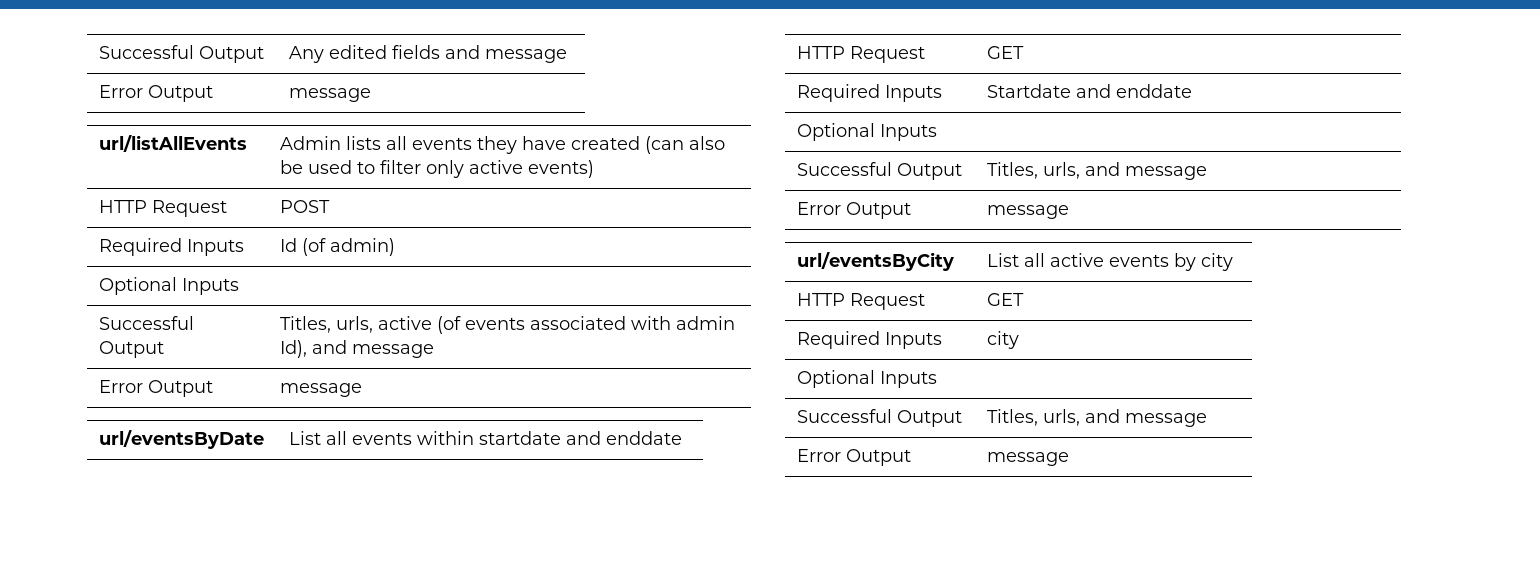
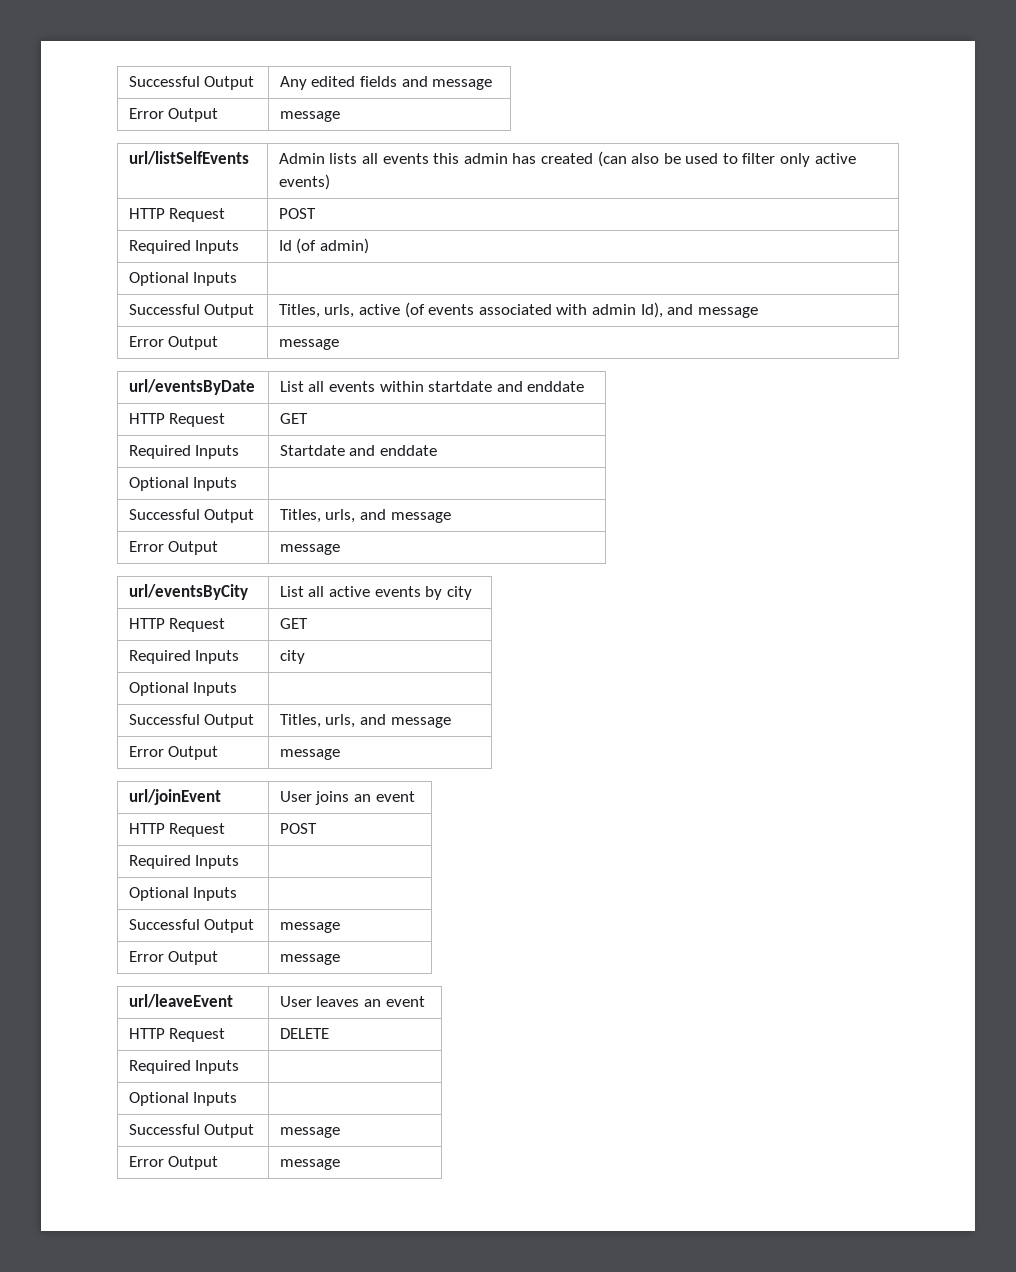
[98,135,247,152] url/listAllEvents -> [128,151,249,165] url/listSelfEvents
[476,136,566,154] they have -> [433,153,537,164] this admin has
(1069, 459) none -> [128,789,221,805] [279,791,415,805] [128,823,226,837] [279,823,317,834] [128,855,240,869] [128,887,238,901] [128,919,255,933] [279,922,340,933] [128,951,219,965] [279,954,340,965] [128,994,233,1008] [279,996,425,1007] [128,1028,226,1042] [279,1028,329,1039] [128,1060,240,1074] [128,1092,238,1106] [128,1124,255,1138] [279,1127,340,1138] [128,1156,219,1170] [279,1159,340,1170] // url/joinEvent | User joins an event // HTTP Request | POST // Required Inputs | // Optional Inputs | // Successful Output | message // Error Output | message // url/leaveEvent | User leaves an event // HTTP Request | DELETE // Required Inputs | // Optional Inputs | // Successful Output | message // Error Output | message

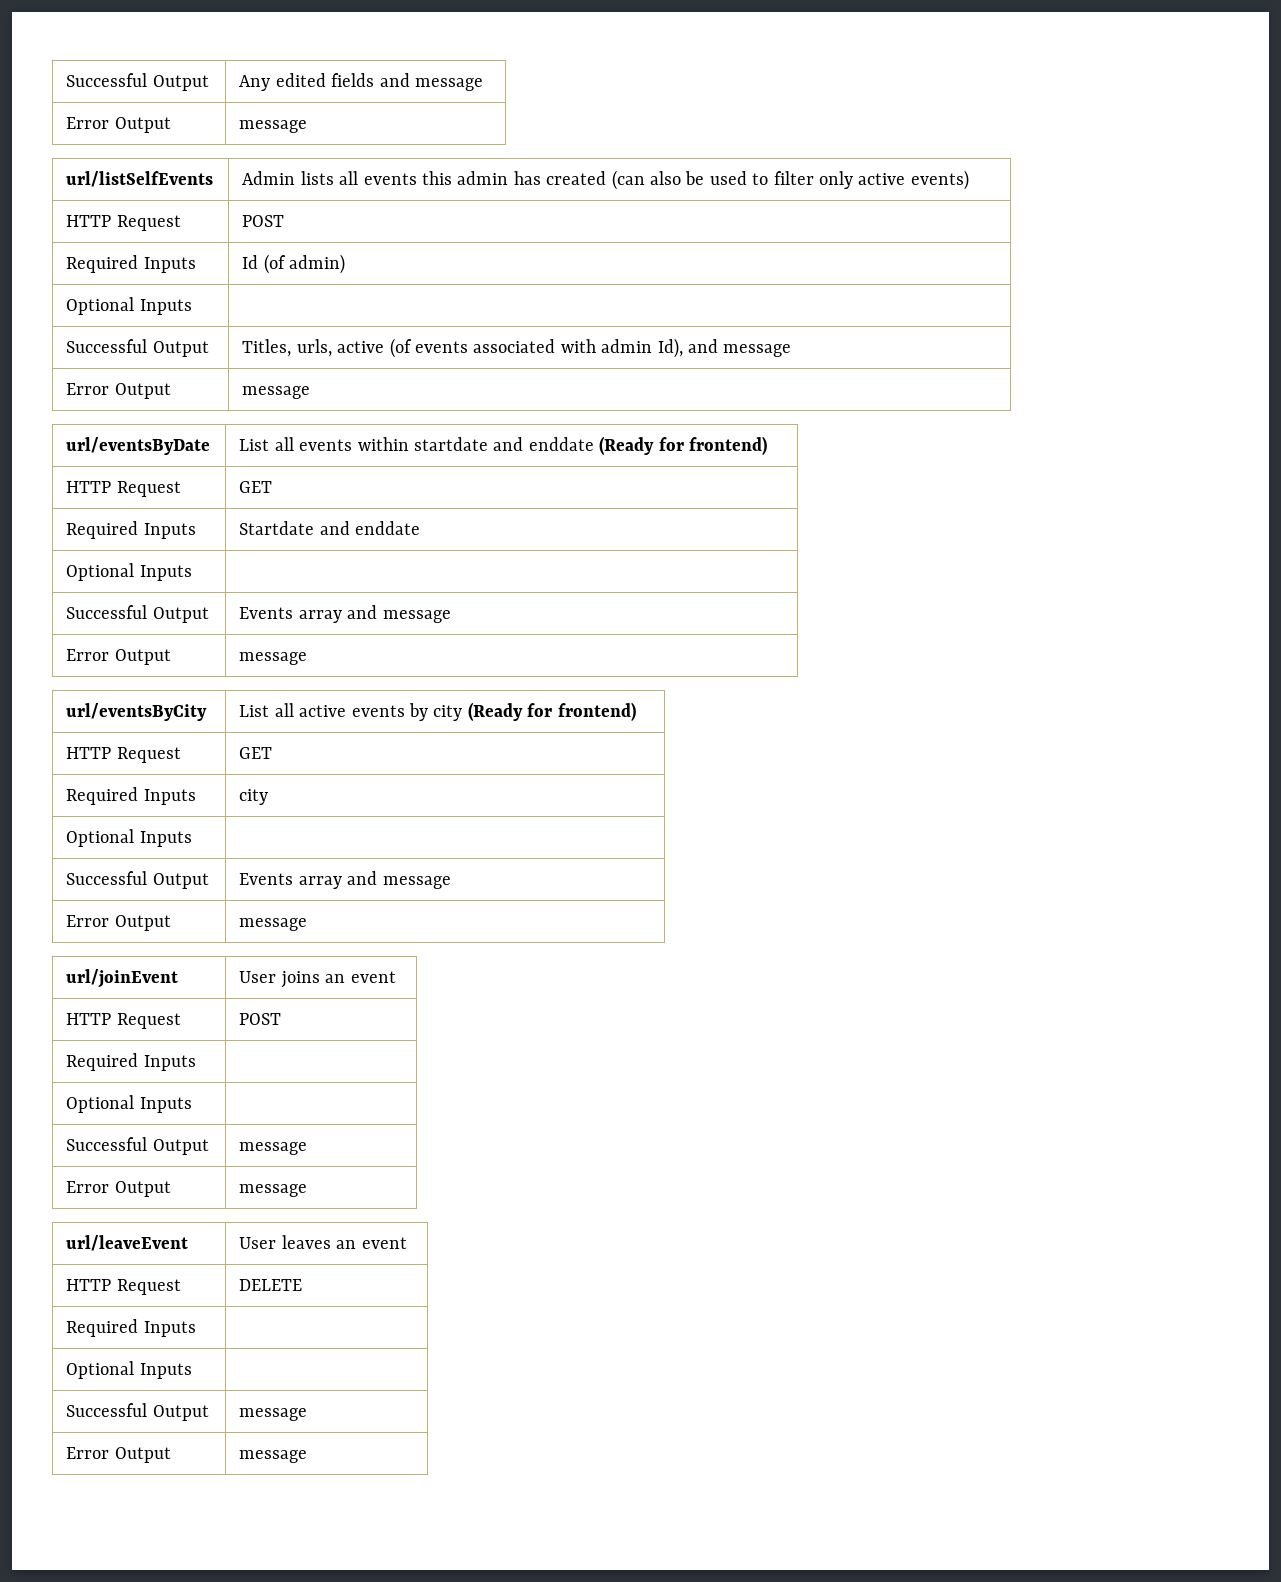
(585, 386) none -> [599,436,768,455] (Ready for frontend)
[279,509,356,523] Titles, urls, -> [239,607,342,623] Events array
(472, 593) none -> [467,702,636,721] (Ready for frontend)
[279,714,356,728] Titles, urls, -> [239,873,342,889] Events array

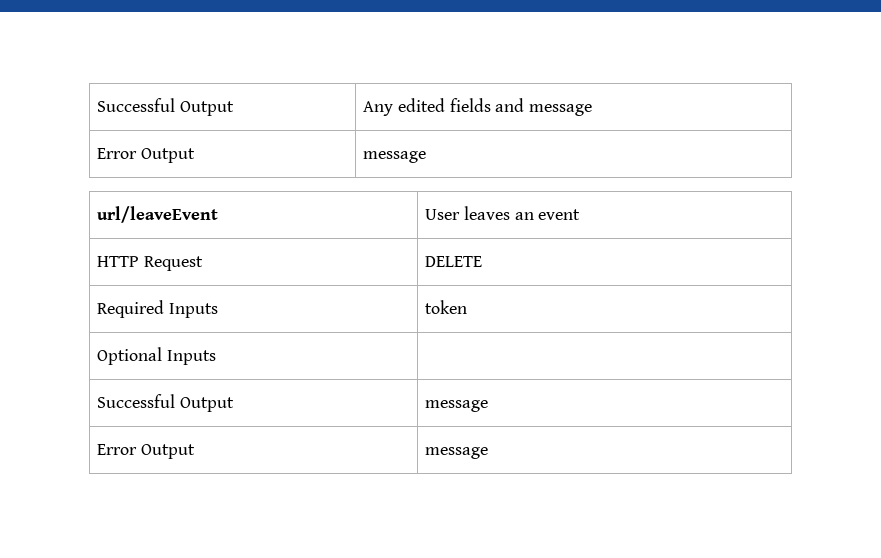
[66,171,214,187] [242,170,969,190] [66,215,181,231] [242,215,285,227] [66,255,196,273] [242,254,346,274] [66,297,192,315] [66,339,209,357] [242,338,792,358] [66,383,171,399] [242,386,311,399] [66,437,211,455] [239,436,768,455] [66,481,181,497] [239,481,273,493] [66,521,196,539] [239,521,421,535] [66,563,192,581] [66,605,209,623] [239,605,451,623] [66,649,171,665] [239,652,308,665] [66,703,208,721] [239,702,636,721] [66,747,181,763] [239,747,273,759] [66,787,196,805] [239,789,269,805] [66,829,192,847] [66,871,209,889] [239,871,451,889] [66,915,171,931] [239,918,308,931] [66,969,179,988] [239,971,396,988] [66,1013,181,1029] [239,1013,282,1025] [66,1053,196,1071] [66,1095,192,1113] [66,1137,209,1155] [239,1142,308,1155] [66,1181,171,1197] [239,1184,308,1197] // url/listSelfEvents | Admin lists all events this admin has created (can also be used to filter only active events) // HTTP Request | POST // Required Inputs | Id (of admin) // Optional Inputs | // Successful Output | Titles, urls, active (of events associated with admin Id), and message // Error Output | message // url/eventsByDate | List all events within startdate and enddate (Ready for frontend) // HTTP Request | GET // Required Inputs | Startdate and enddate // Optional Inputs | // Successful Output | Events array and message // Error Output | message // url/eventsByCity | List all active events by city (Ready for frontend) // HTTP Request | GET // Required Inputs | city // Optional Inputs | // Successful Output | Events array and message // Error Output | message // url/joinEvent | User joins an event // HTTP Request | POST // Required Inputs | // Optional Inputs | // Successful Output | message // Error Output | message -> (427, 157) none
(196, 1329) none -> [425,300,468,314] token

